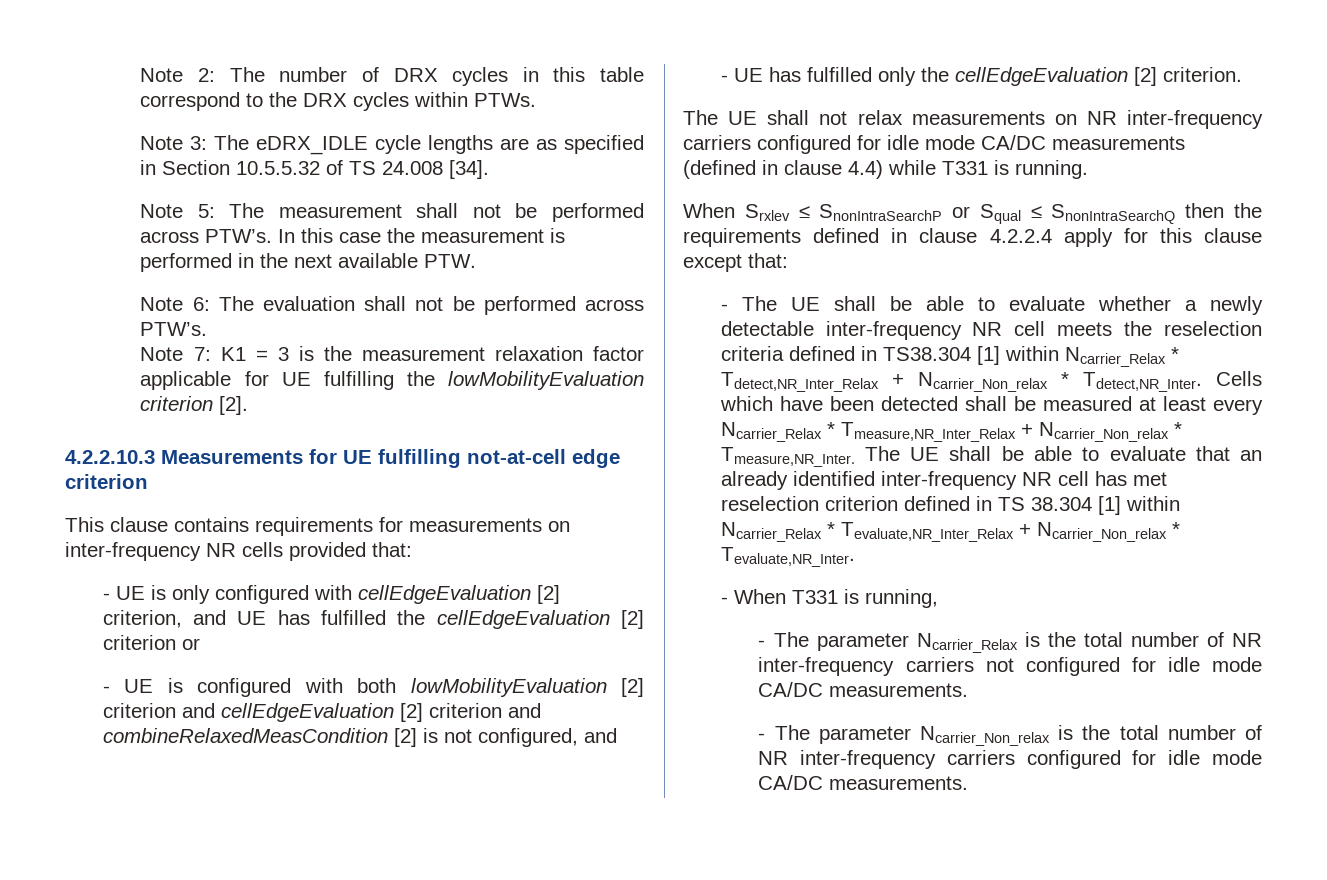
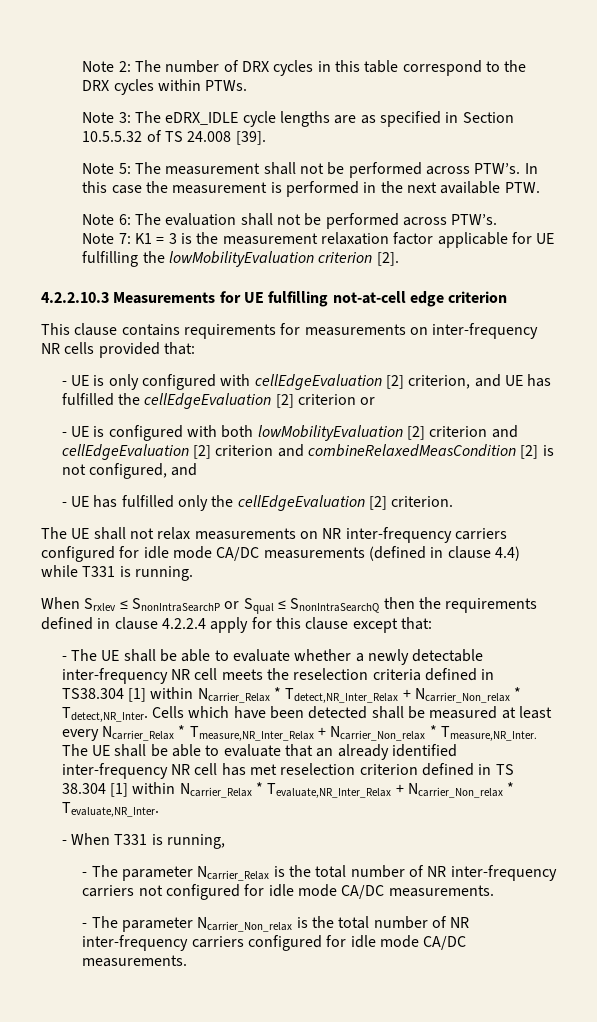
[449,160,490,179] [34]. -> [235,131,266,145] [39].

